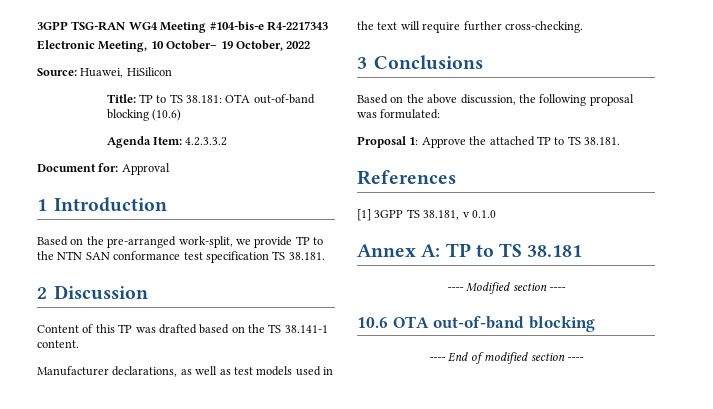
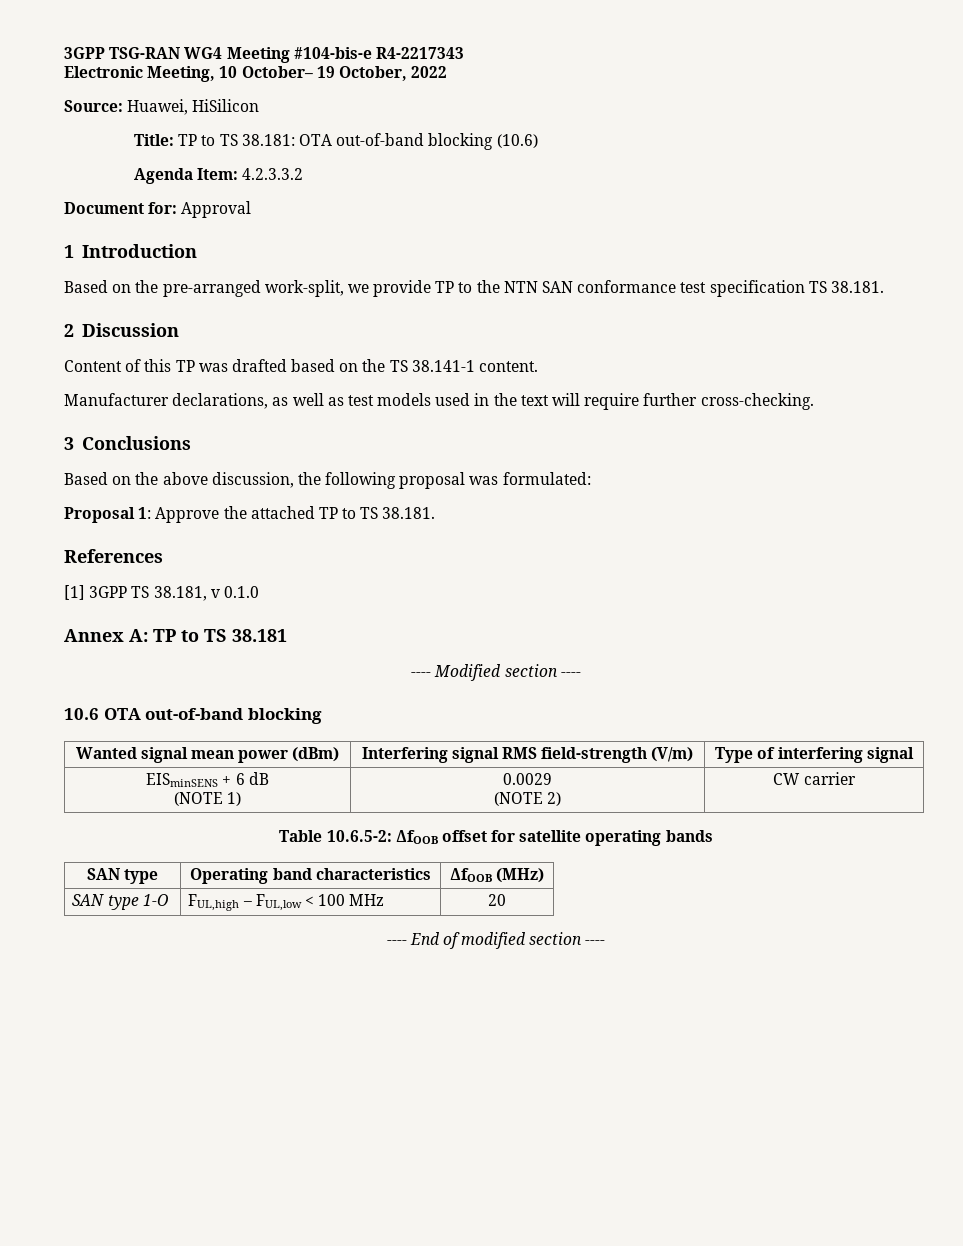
(595, 324) none -> [75,747,340,763] [361,747,694,763] [715,747,914,763] [146,772,269,787] [173,792,242,806] [503,773,552,785] [493,792,562,806] [773,772,856,785] [279,830,713,846] [86,868,159,884] [190,868,431,884] [449,868,545,883] [72,894,169,910] [188,894,385,911] [488,894,506,906] // Wanted signal mean power (dBm) | Interfering signal RMS field-strength (V/m) | Type of interfering signal // EISminSENS + 6 dB // (NOTE 1) | 0.0029 // (NOTE 2) | CW carrier // Table 10.6.5-2: ΔfOOB offset for satellite operating bands // SAN type | Operating band characteristics | ΔfOOB (MHz) // SAN type 1-O | FUL,high – FUL,low < 100 MHz | 20

